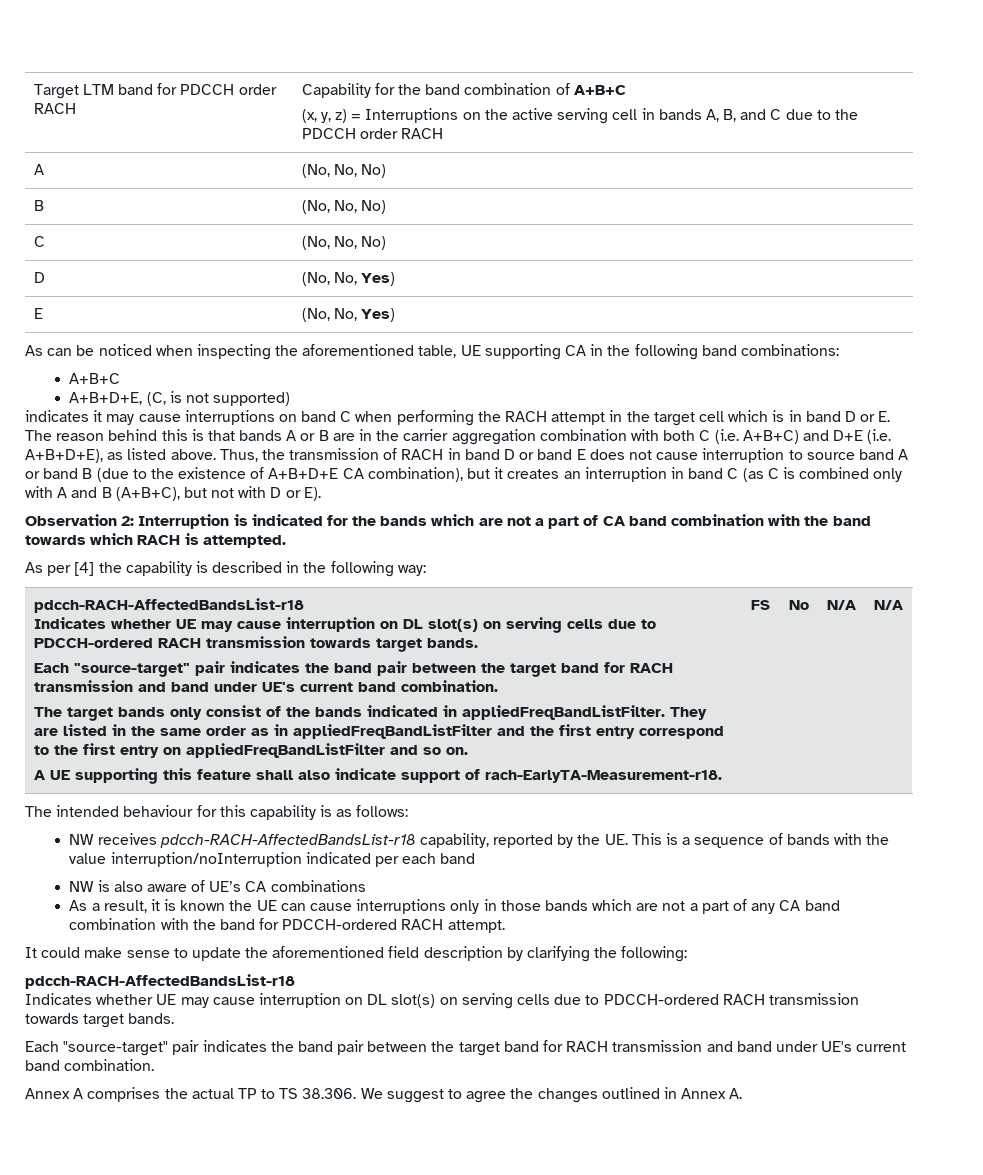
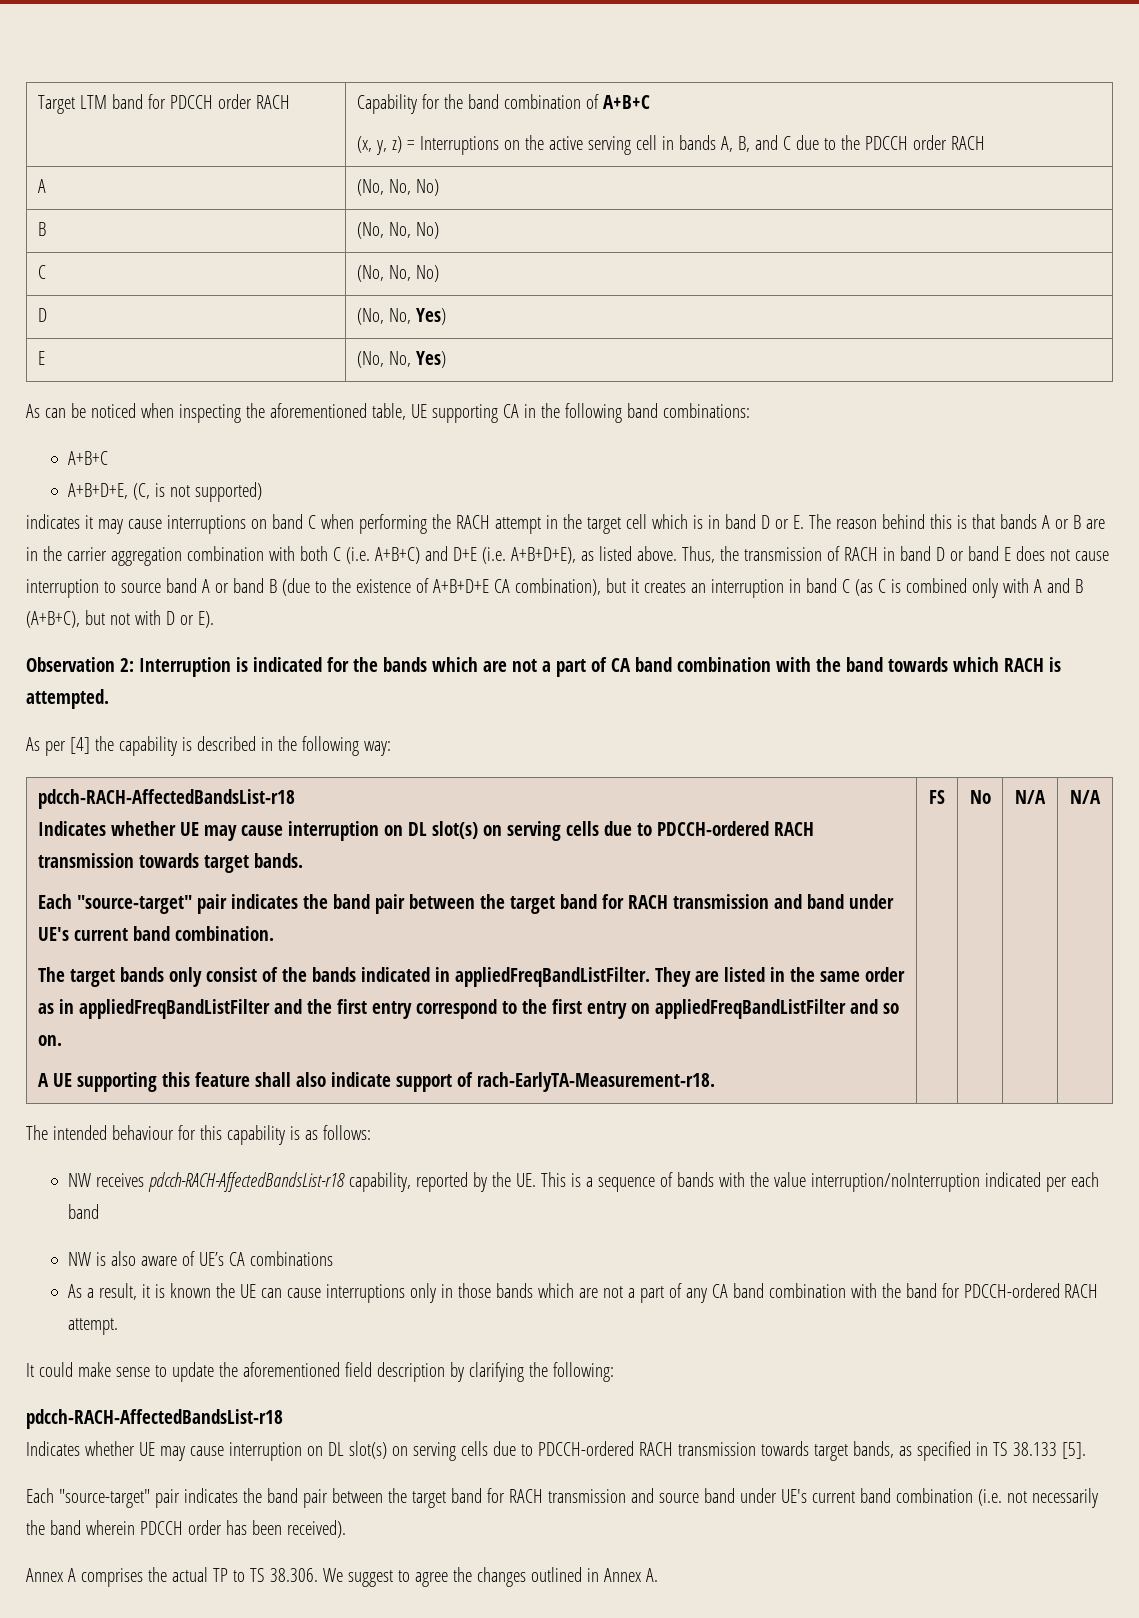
[128,1013,175,1024] bands. -> [852,1441,1086,1461] bands, as specified in TS 38.133 [5].
[736,1041,907,1052] [25,1059,155,1071] band under UE's current band combination. -> [658,1488,1098,1508] [26,1520,346,1538] source band under UE's current band combination (i.e. not necessarily the band wherein PDCCH order has been received).

